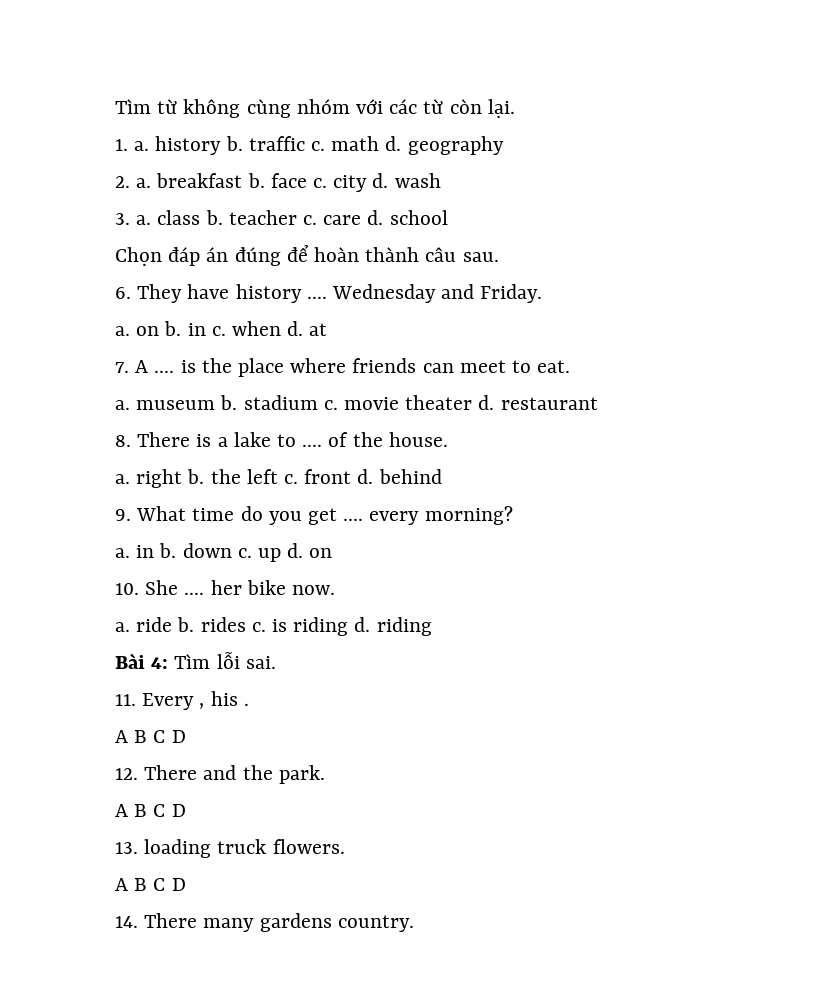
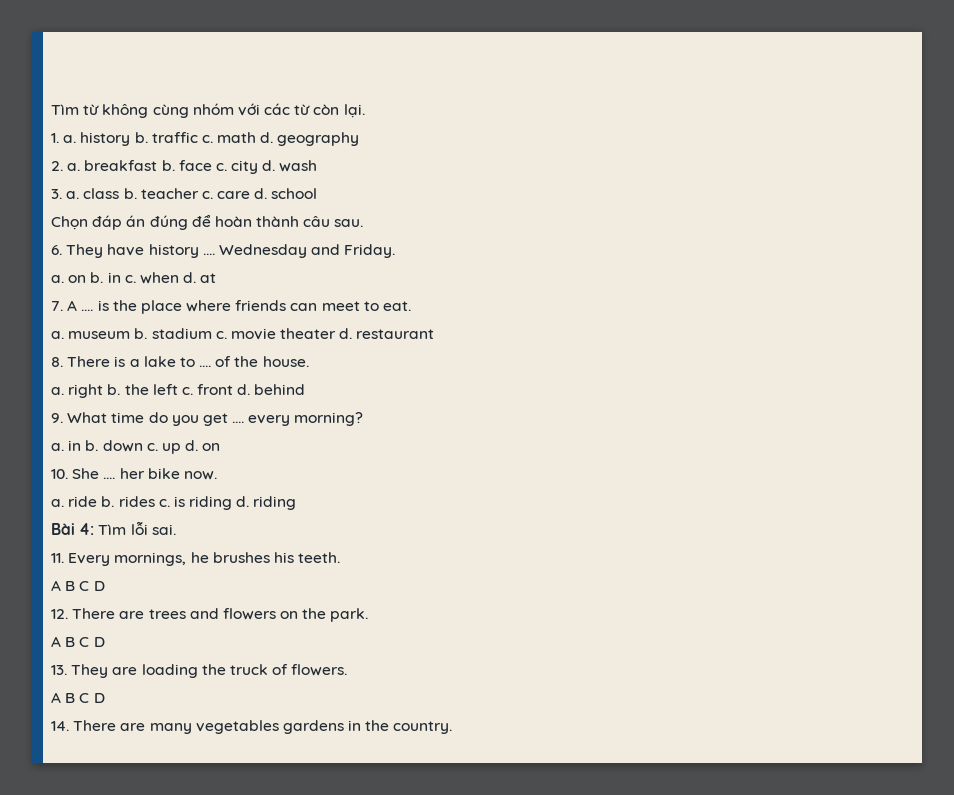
[199,691,249,709] , his . -> [114,552,341,566] mornings, he brushes his teeth.
[203,765,237,780] and -> [119,608,299,620] are trees and flowers on
[144,839,267,858] loading truck -> [71,664,289,678] They are loading the truck of
[203,913,332,932] many gardens -> [120,720,390,734] are many vegetables gardens in the

